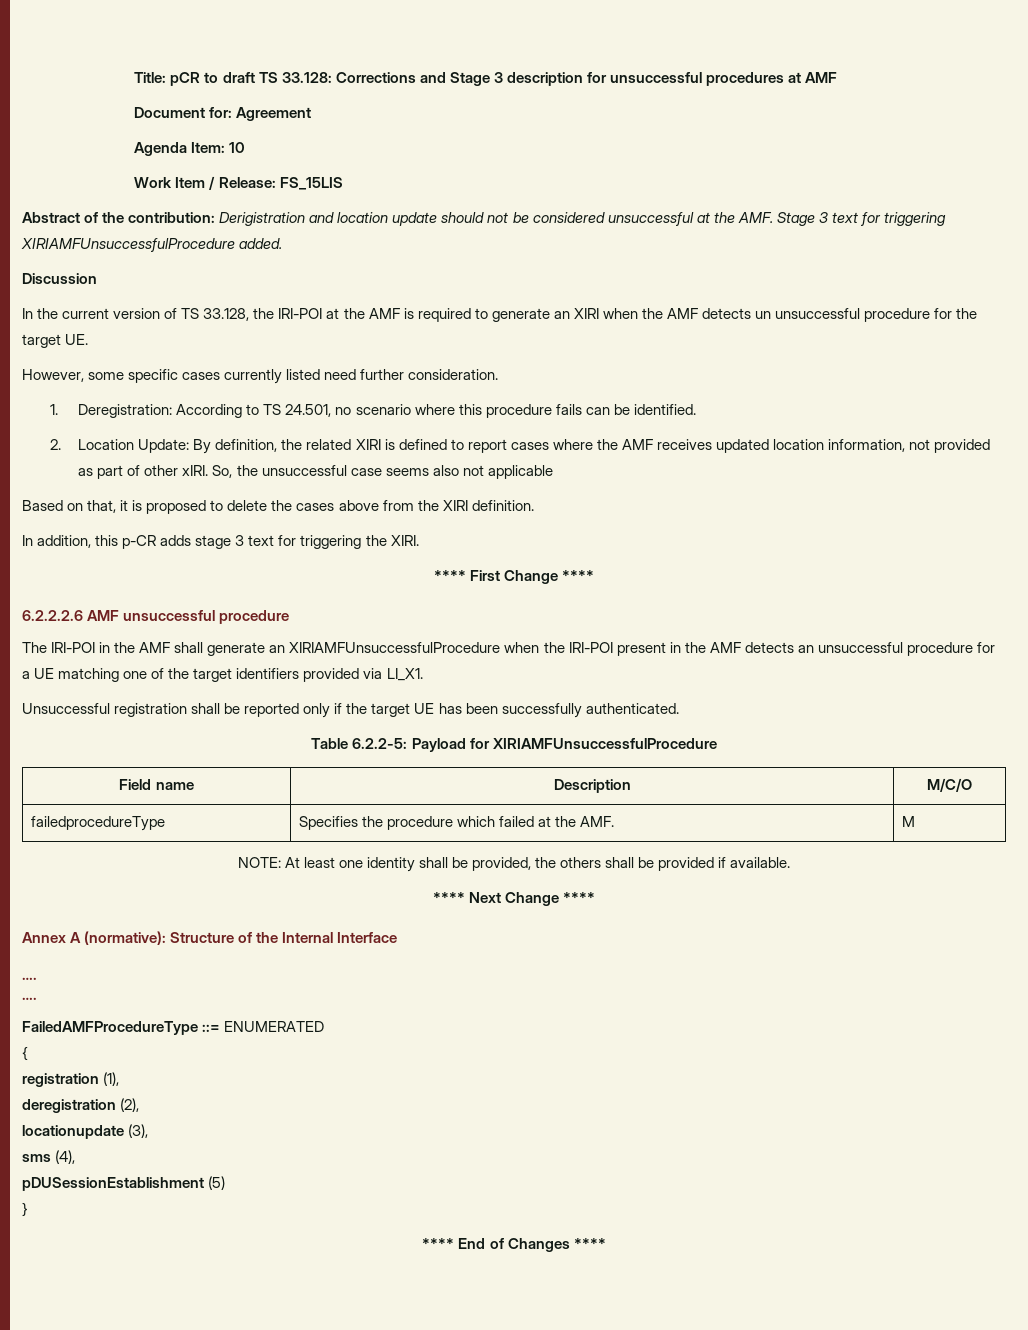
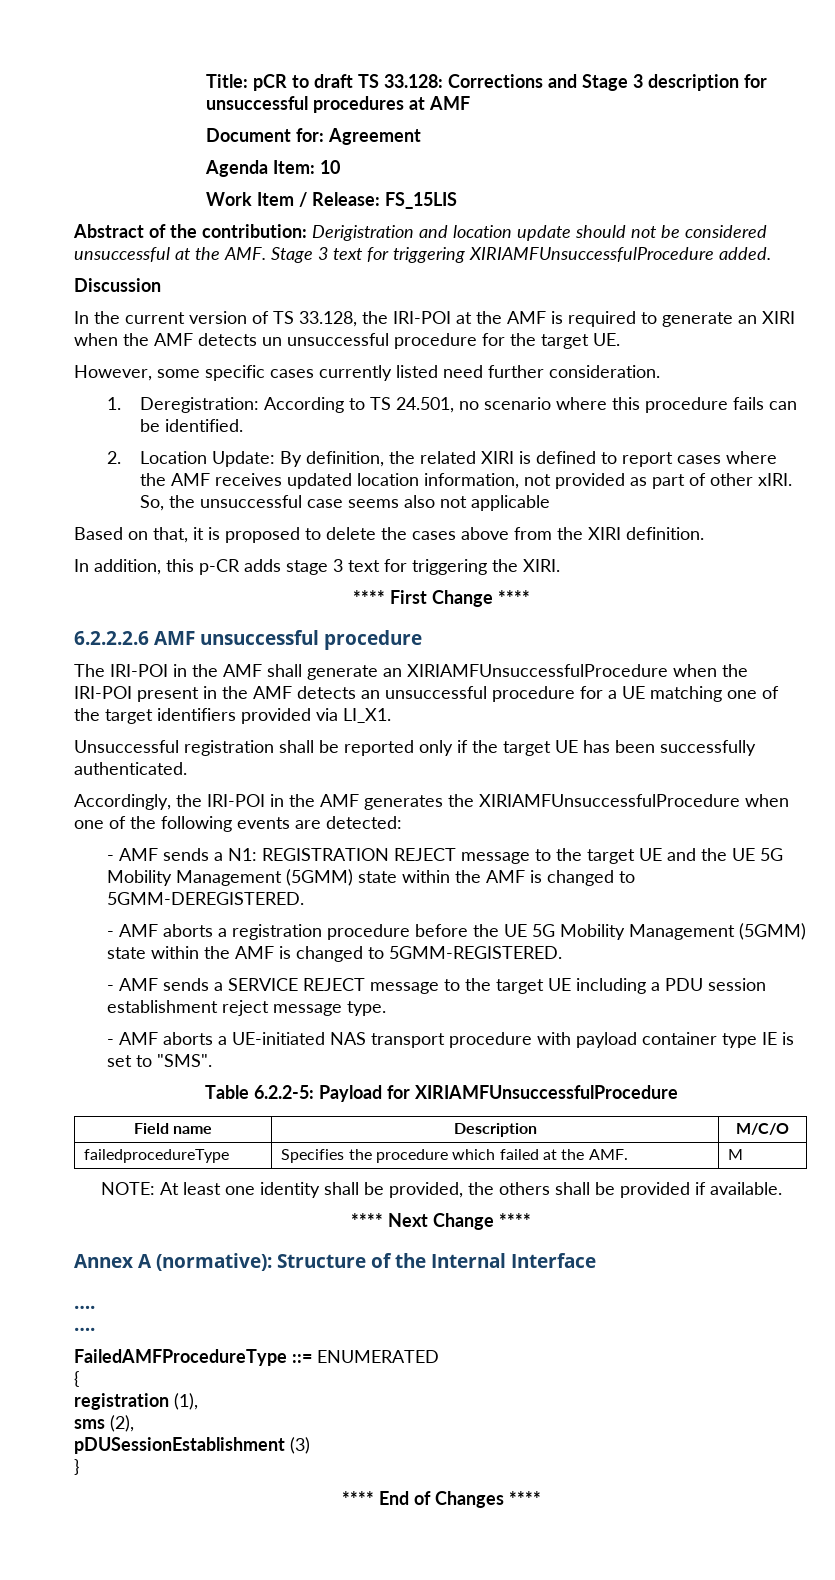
(679, 708) none -> [74,794,789,810] [74,816,402,832] [107,848,784,864] [107,869,636,886] [107,892,305,905] [107,923,807,940] [107,946,563,962] [107,978,767,994] [107,1000,387,1016] [107,1032,795,1048] [107,1054,213,1067] // Accordingly, the IRI-POI in the AMF generates the XIRIAMFUnsuccessfulProcedure when one of the following events are detected: // - AMF sends a N1: REGISTRATION REJECT message to the target UE and the UE 5G Mobility Management (5GMM) state within the AMF is changed to 5GMM-DEREGISTERED. // - AMF aborts a registration procedure before the UE 5G Mobility Management (5GMM) state within the AMF is changed to 5GMM-REGISTERED. // - AMF sends a SERVICE REJECT message to the target UE including a PDU session establishment reject message type. // - AMF aborts a UE-initiated NAS transport procedure with payload container type IE is set to "SMS".
[22,1099,116,1113] deregistration -> [74,1419,105,1429] sms
[22,1124,149,1139] [22,1150,76,1164] // locationupdate (3), // sms (4), -> (134, 1423) none
[208,1176,226,1190] (5) -> [290,1437,310,1454] (3)

